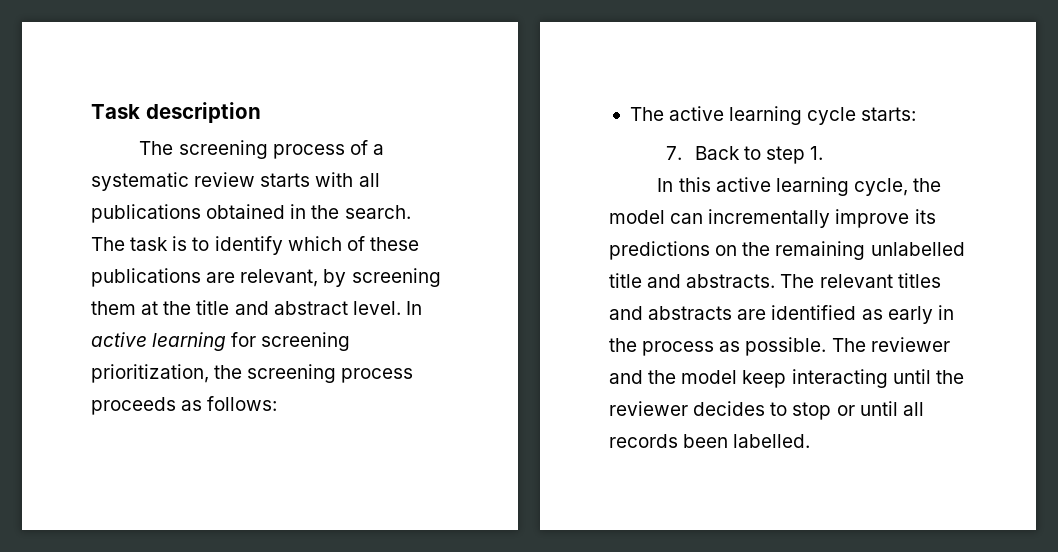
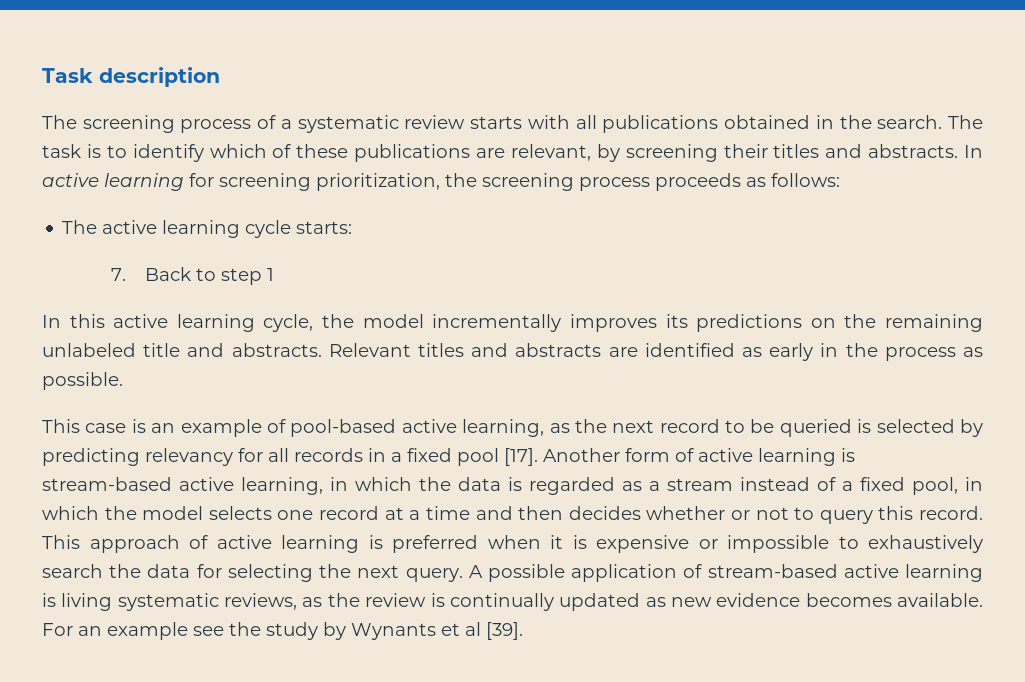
[91,300,401,315] them at the title and abstract level. -> [723,144,959,158] their titles and abstracts.
[810,146,824,160] 1. -> [266,268,274,281] 1
[670,209,910,228] can incrementally improve -> [432,314,657,332] incrementally improves
[870,242,965,256] unlabelled -> [42,343,136,357] unlabeled
[780,274,893,288] The relevant -> [328,343,411,357] Relevant
[831,337,950,352] [609,369,964,388] [609,401,924,420] [609,434,811,448] The reviewer and the model keep interacting until the reviewer decides to stop or until all records been labelled. -> [42,419,984,437] [42,448,855,466] [42,477,983,495] [42,506,983,524] [42,535,983,553] [42,564,983,582] [42,593,984,611] [42,622,523,640] // This case is an example of pool-based active learning, as the next record to be queried is selected by predicting relevancy for all records in a fixed pool [17]. Another form of active learning is stream-based active learning, in which the data is regarded as a stream instead of a fixed pool, in which the model selects one record at a time and then decides whether or not to query this record. This approach of active learning is preferred when it is expensive or impossible to exhaustively search the data for selecting the next query. A possible application of stream-based active learning is living systematic reviews, as the review is continually updated as new evidence becomes available. For an example see the study by Wynants et al [39].

